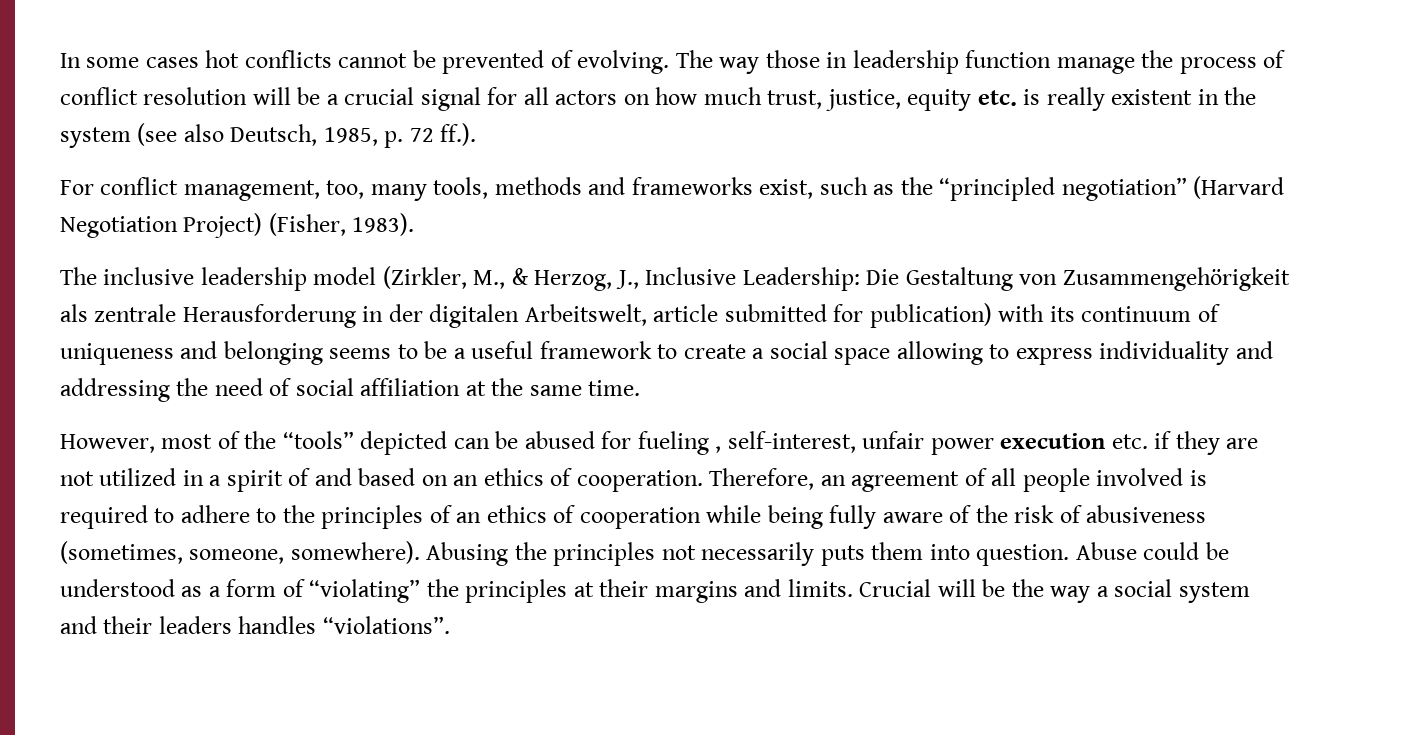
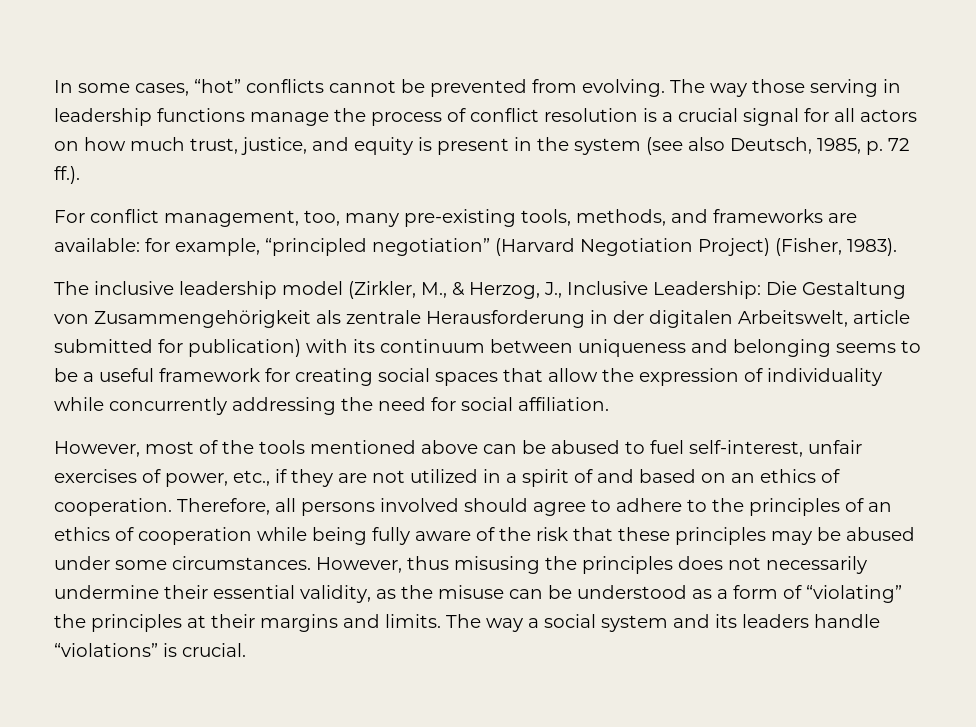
[145,50,240,68] cases hot -> [135,79,241,96] cases, “hot”
[550,50,573,68] of -> [532,79,577,93] from
(820, 59) none -> [810,79,878,97] serving
[965,50,1052,68] function -> [157,108,245,122] functions
[252,87,321,105] will be -> [643,108,657,122] is
[907,87,1193,111] equity etc. is really existent -> [312,137,509,155] and equity is present
[433,177,933,199] tools, methods and frameworks exist, such as the -> [404,209,857,227] [54,238,260,256] pre-existing tools, methods, and frameworks are available: for example,
[1197,304,1220,322] of -> [490,339,573,353] between
[657,341,1273,365] [60,378,641,402] [60,431,1148,455] to create a social space allowing to express individuality and addressing the need of social affiliation at the same time. // However, most of the “tools” depicted can be abused for fueling , self-interest, unfair power execution etc. -> [265,368,882,386] [54,397,609,415] [54,440,862,457] [54,469,270,487] for creating social spaces that allow the expression of individuality while concurrently addressing the need for social affiliation. // However, most of the tools mentioned above can be abused to fuel self-interest, unfair exercises of power, etc.,
[820,468,1207,492] [60,505,148,529] an agreement of all people involved is required -> [275,498,586,516] all persons involved should agree
[1059,505,1207,523] [60,541,656,566] of abusiveness (sometimes, someone, somewhere). Abusing the principles -> [573,527,915,545] [54,556,723,574] that these principles may be abused under some circumstances. However, thus misusing the principles does
[820,542,1200,566] puts them into question. Abuse could -> [54,585,543,603] undermine their essential validity, as the misuse can
[859,579,1044,597] Crucial will be the -> [446,614,481,628] The
[103,616,450,634] their leaders handles “violations”. -> [715,614,880,628] [54,643,246,657] its leaders handle “violations” is crucial.

